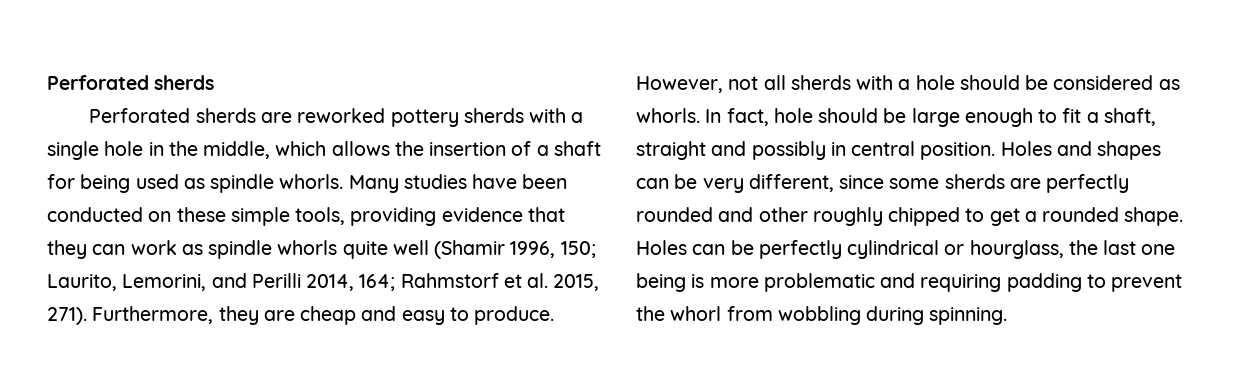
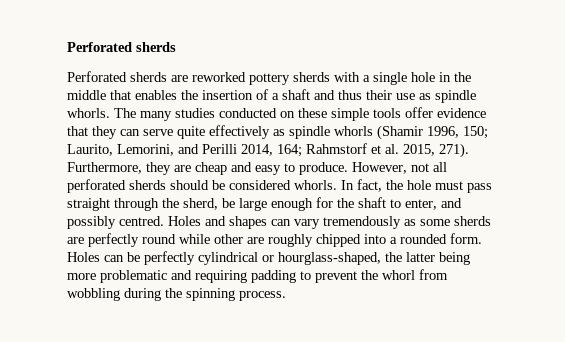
[203,141,390,159] middle, which allows -> [67,90,177,100] middle that enables
[47,174,568,193] for being used as spindle whorls. Many studies have been -> [314,90,476,103] [67,108,215,121] and thus their use as spindle whorls. The many studies
[295,207,437,226] tools, providing -> [373,107,433,118] tools offer
[130,240,177,255] work -> [143,125,270,139] serve quite effectively
[342,240,429,259] quite well -> (373, 131) none
[790,75,955,90] sherds with a hole -> [67,179,166,193] perforated sherds
[1158,79,1180,90] as -> (291, 185) none
[773,108,1156,127] [636,141,1162,160] [636,174,1130,193] [636,207,1020,226] hole should be large enough to fit a shaft, straight and possibly in central position. Holes and shapes can be very different, since some sherds are perfectly rounded and other roughly chipped to get -> [386,180,492,193] [67,197,462,211] [67,216,491,229] [67,233,386,247] the hole must pass straight through the sherd, be large enough for the shaft to enter, and possibly centred. Holes and shapes can vary tremendously as some sherds are perfectly round while other are roughly chipped into
[1124,207,1184,226] shape. -> [450,233,482,244] form.
[969,240,1176,259] [636,273,705,292] hourglass, the last one being is -> [278,252,470,265] hourglass-shaped, the latter being
[929,307,1008,325] spinning. -> [165,288,286,301] the spinning process.

